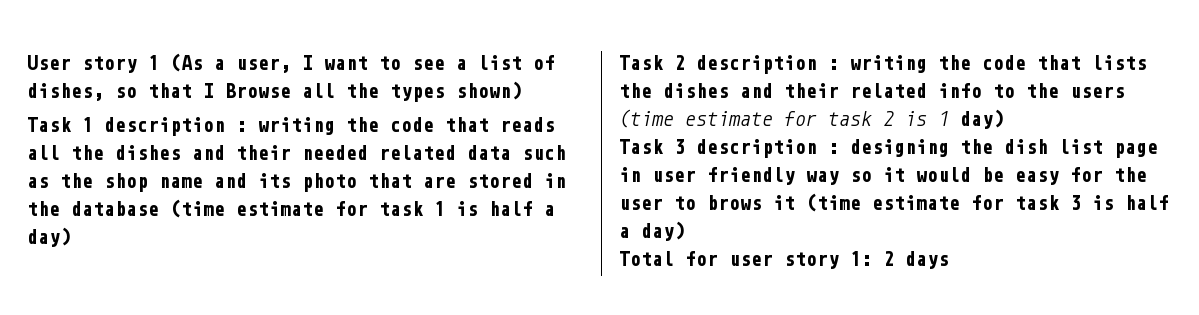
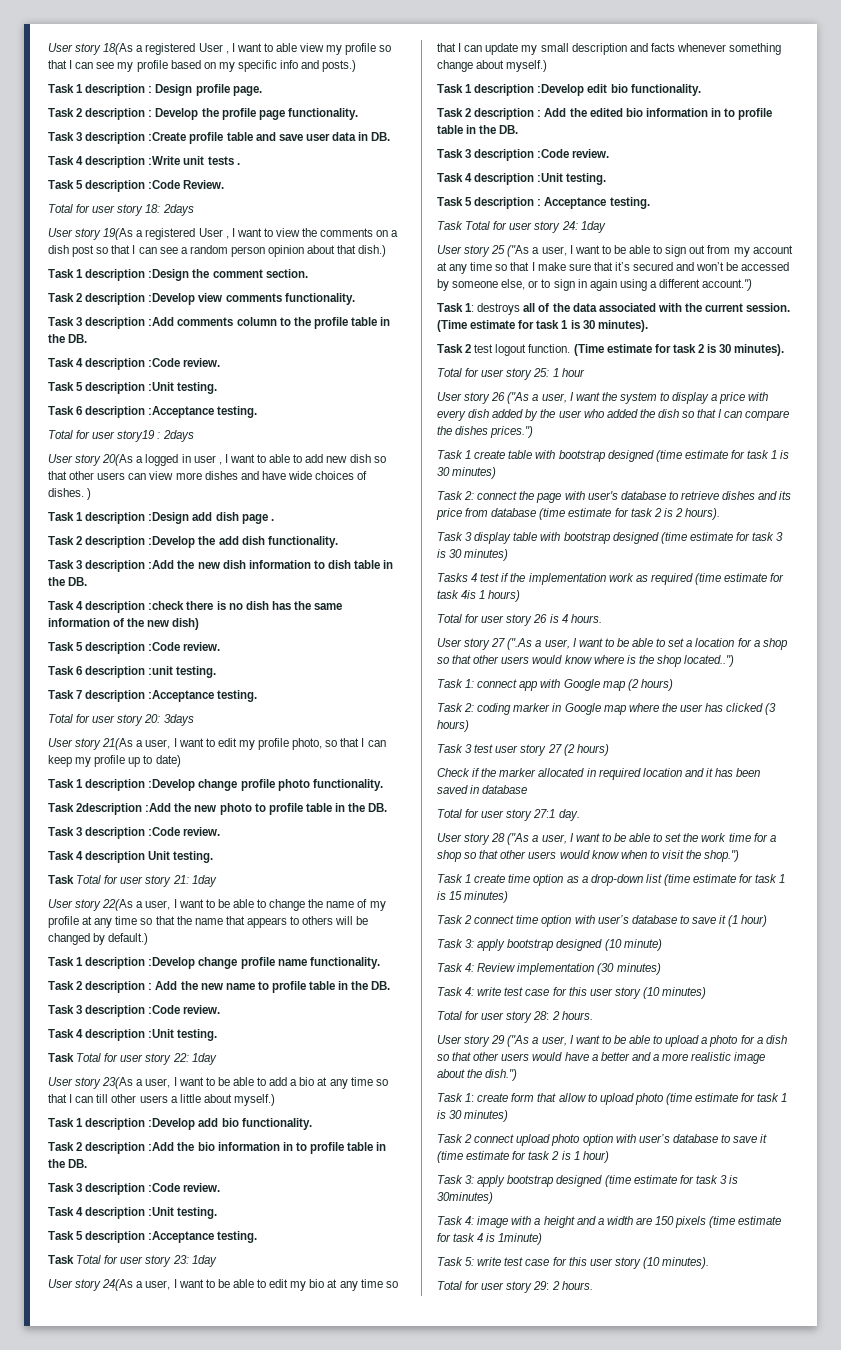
[27,53,555,73] [27,81,522,102] [27,117,555,136] [27,145,566,160] [27,173,566,192] [27,199,555,218] [27,227,71,247] [619,55,1147,74] [619,83,1125,98] User story 1 (As a user, I want to see a list of dishes, so that I Browse all the types shown) // Task 1 description : writing the code that reads all the dishes and their needed related data such as the shop name and its photo that are stored in the database (time estimate for task 1 is half a day) // Task 2 description : writing the code that lists the dishes and their related info to the users -> [48,43,392,55] [48,60,357,72] [48,84,262,96] [48,108,358,120] [48,132,391,144] [48,156,240,168] [48,180,225,192] [48,204,194,216] [48,228,399,240] [48,245,387,257] [48,269,308,281] [48,293,355,305] [48,317,391,329] [48,334,88,343] [48,358,221,370] [48,382,218,394] [48,406,258,418] [48,430,194,442] [48,454,386,466] [48,471,368,480] [48,488,92,500] [48,512,274,524] [48,536,338,548] [48,560,394,572] [48,577,88,586] [48,601,343,613] [48,618,200,630] [48,642,221,654] [48,666,217,678] [48,690,258,702] [48,714,194,726] [48,738,386,750] [48,755,181,767] [48,779,383,791] [48,803,388,815] [48,827,221,839] [48,851,214,863] [48,875,217,887] [48,899,386,911] [48,916,369,928] [48,933,149,945] [48,957,380,969] [48,981,391,993] [48,1005,221,1017] [48,1029,218,1041] [48,1053,217,1065] [48,1077,388,1089] [48,1094,275,1106] [48,1118,312,1130] [48,1142,387,1154] [48,1159,88,1168] [48,1183,221,1195] [48,1207,218,1219] [48,1231,258,1243] [48,1255,217,1267] [48,1279,398,1291] [437,43,782,55] [437,60,548,72] [437,84,701,96] [437,108,773,120] [437,125,519,134] [437,149,610,161] [437,173,607,185] [437,197,650,209] [437,221,606,233] [437,245,793,257] [437,262,790,274] [437,279,753,291] [437,303,791,315] [437,320,648,332] [437,344,785,356] [437,368,585,380] [437,392,769,404] [437,409,790,421] [437,426,534,438] [437,450,790,462] [437,467,497,479] [437,491,792,503] [436,508,721,520] [437,532,784,544] [437,549,509,561] [437,573,785,585] [437,590,521,602] [437,614,602,626] [437,638,788,650] [437,655,735,667] [437,679,673,691] [437,703,777,715] [437,720,469,732] [437,744,609,756] [437,768,761,780] [437,785,528,794] [437,809,580,821] [437,833,776,845] [437,850,740,862] [437,874,786,886] [437,891,509,903] [437,915,768,927] [437,939,662,951] [437,963,661,975] [437,987,707,999] [437,1011,593,1023] [437,1035,787,1047] [437,1052,766,1064] [437,1069,518,1081] [437,1093,788,1105] [437,1110,509,1122] [437,1134,768,1146] User story 18(As a registered User , I want to able view my profile so that I can see my profile based on my specific info and posts.) // Task 1 description : Design profile page. // Task 2 description : Develop the profile page functionality. // Task 3 description :Create profile table and save user data in DB. // Task 4 description :Write unit tests . // Task 5 description :Code Review. // Total for user story 18: 2days // User story 19(As a registered User , I want to view the comments on a dish post so that I can see a random person opinion about that dish.) // Task 1 description :Design the comment section. // Task 2 description :Develop view comments functionality. // Task 3 description :Add comments column to the profile table in the DB. // Task 4 description :Code review. // Task 5 description :Unit testing. // Task 6 description :Acceptance testing. // Total for user story19 : 2days // User story 20(As a logged in user , I want to able to add new dish so that other users can view more dishes and have wide choices of dishes. ) // Task 1 description :Design add dish page . // Task 2 description :Develop the add dish functionality. // Task 3 description :Add the new dish information to dish table in the DB. // Task 4 description :check there is no dish has the same information of the new dish) // Task 5 description :Code review. // Task 6 description :unit testing. // Task 7 description :Acceptance testing. // Total for user story 20: 3days // User story 21(As a user, I want to edit my profile photo, so that I can keep my profile up to date) // Task 1 description :Develop change profile photo functionality. // Task 2description :Add the new photo to profile table in the DB. // Task 3 description :Code review. // Task 4 description Unit testing. // Task Total for user story 21: 1day // User story 22(As a user, I want to be able to change the name of my profile at any time so that the name that appears to others will be changed by default.) // Task 1 description :Develop change profile name functionality. // Task 2 description : Add the new name to profile table in the DB. // Task 3 description :Code review. // Task 4 description :Unit testing. // Task Total for user story 22: 1day // User story 23(As a user, I want to be able to add a bio at any time so that I can till other users a little about myself.) // Task 1 description :Develop add bio functionality. // Task 2 description :Add the bio information in to profile table in the DB. // Task 3 description :Code review. // Task 4 description :Unit testing. // Task 5 description :Acceptance testing. // Task Total for user story 23: 1day // User story 24(As a user, I want to be able to edit my bio at any time so that I can update my small description and facts whenever something change about myself.) // Task 1 description :Develop edit bio functionality. // Task 2 description : Add the edited bio information in to profile table in the DB. // Task 3 description :Code review. // Task 4 description :Unit testing. // Task 5 description : Acceptance testing. // Task Total for user story 24: 1day // User story 25 ("As a user, I want to be able to sign out from my account at any time so that I make sure that it’s secured and won’t be accessed by someone else, or to sign in again using a different account.") // Task 1: destroys all of the data associated with the current session. (Time estimate for task 1 is 30 minutes). // Task 2 test logout function. (Time estimate for task 2 is 30 minutes). // Total for user story 25: 1 hour // User story 26 ("As a user, I want the system to display a price with every dish added by the user who added the dish so that I can compare the dishes prices.") // Task 1 create table with bootstrap designed (time estimate for task 1 is 30 minutes) // Task 2: connect the page with user's database to retrieve dishes and its price from database (time estimate for task 2 is 2 hours). // Task 3 display table with bootstrap designed (time estimate for task 3 is 30 minutes) // Tasks 4 test if the implementation work as required (time estimate for task 4is 1 hours) // Total for user story 26 is 4 hours. // User story 27 (".As a user, I want to be able to set a location for a shop so that other users would know where is the shop located..") // Task 1: connect app with Google map (2 hours) // Task 2: coding marker in Google map where the user has clicked (3 hours) // Task 3 test user story 27 (2 hours) // Check if the marker allocated in required location and it has been saved in database // Total for user story 27:1 day. // User story 28 ("As a user, I want to be able to set the work time for a shop so that other users would know when to visit the shop.") // Task 1 create time option as a drop-down list (time estimate for task 1 is 15 minutes) // Task 2 connect time option with user’s database to save it (1 hour) // Task 3: apply bootstrap designed (10 minute) // Task 4: Review implementation (30 minutes) // Task 4: write test case for this user story (10 minutes) // Total for user story 28: 2 hours. // User story 29 ("As a user, I want to be able to upload a photo for a dish so that other users would have a better and a more realistic image about the dish.") // Task 1: create form that allow to upload photo (time estimate for task 1 is 30 minutes) // Task 2 connect upload photo option with user’s database to save it
[960,109,1004,129] [619,139,1158,158] [619,167,1147,185] [619,193,1169,212] [619,221,685,241] [619,251,949,269] day) // Task 3 description : designing the dish list page in user friendly way so it would be easy for the user to brows it (time estimate for task 3 is half a day) // Total for user story 1: 2 days -> [582,1151,609,1163] [437,1175,739,1187] [437,1192,493,1204] [437,1216,782,1228] [437,1233,543,1245] [437,1257,710,1269] [437,1281,593,1293] hour) // Task 3: apply bootstrap designed (time estimate for task 3 is 30minutes) // Task 4: image with a height and a width are 150 pixels (time estimate for task 4 is 1minute) // Task 5: write test case for this user story (10 minutes). // Total for user story 29: 2 hours.

